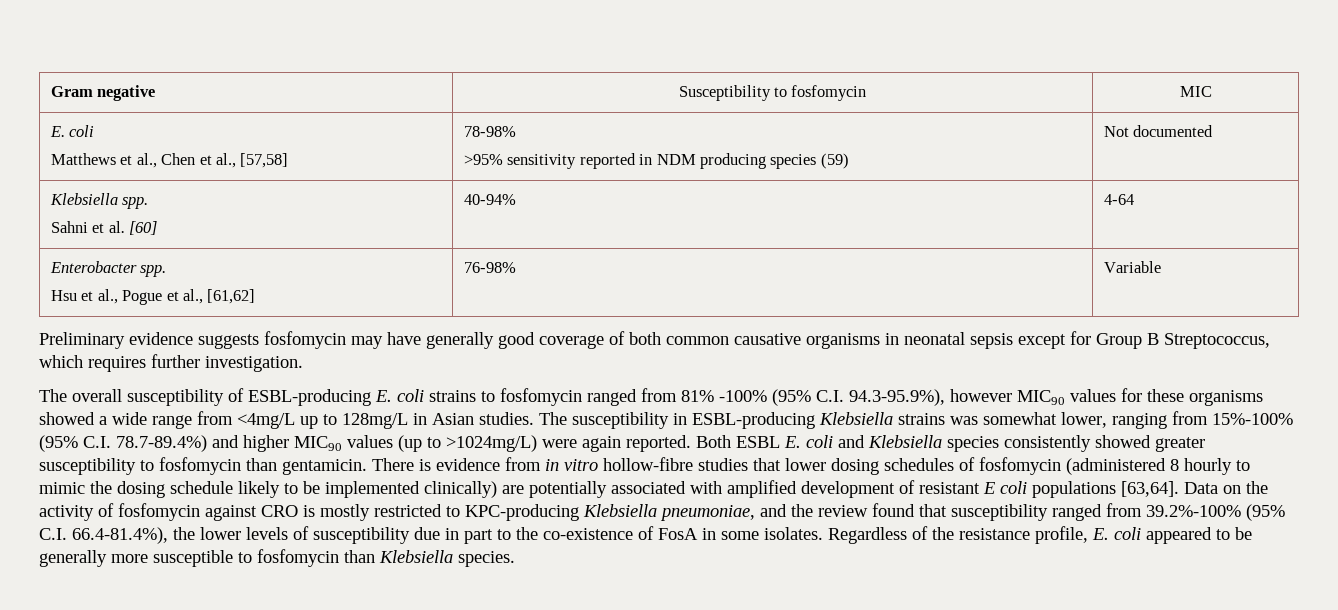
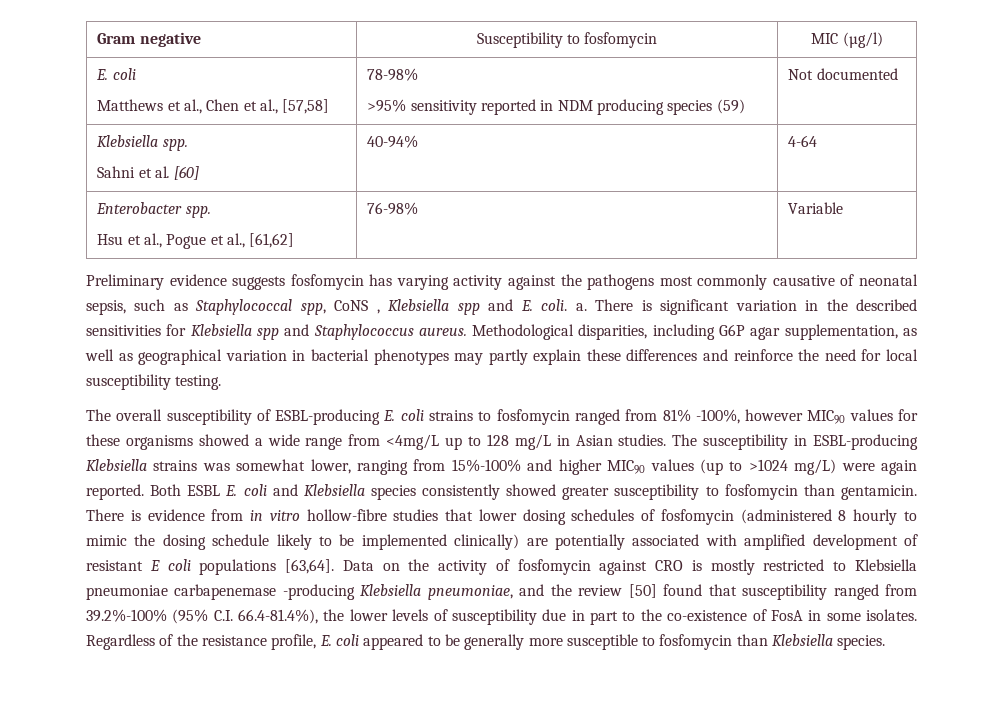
(1212, 91) none -> [842,32,883,48] (µg/l)
[351,331,1270,349] [39,354,303,372] may have generally good coverage of both common causative organisms in neonatal sepsis except for Group B Streptococcus, which requires further investigation. -> [369,274,918,290] [86,299,918,315] [86,324,917,340] [85,349,919,365] [86,374,222,390] has varying activity against the pathogens most commonly causative of neonatal sepsis, such as Staphylococcal spp, CoNS , Klebsiella spp and E. coli. a. There is significant variation in the described sensitivities for Klebsiella spp and Staphylococcus aureus. Methodological disparities, including G6P agar supplementation, as well as geographical variation in bacterial phenotypes may partly explain these differences and reinforce the need for local susceptibility testing.
[719,389,945,406] -100% (95% C.I. 94.3-95.9%), -> [695,409,740,424] -100%,
[342,413,408,429] 128mg/L -> [486,434,551,450] 128 mg/L
[39,435,207,452] (95% C.I. 78.7-89.4%) -> (521, 465) none
[446,435,537,452] >1024mg/L) -> [748,459,837,475] >1024 mg/L)
[465,504,579,521] KPC-producing -> [854,559,917,571] [86,584,355,600] Klebsiella pneumoniae carbapenemase -producing
(868, 511) none -> [628,584,657,598] [50]

